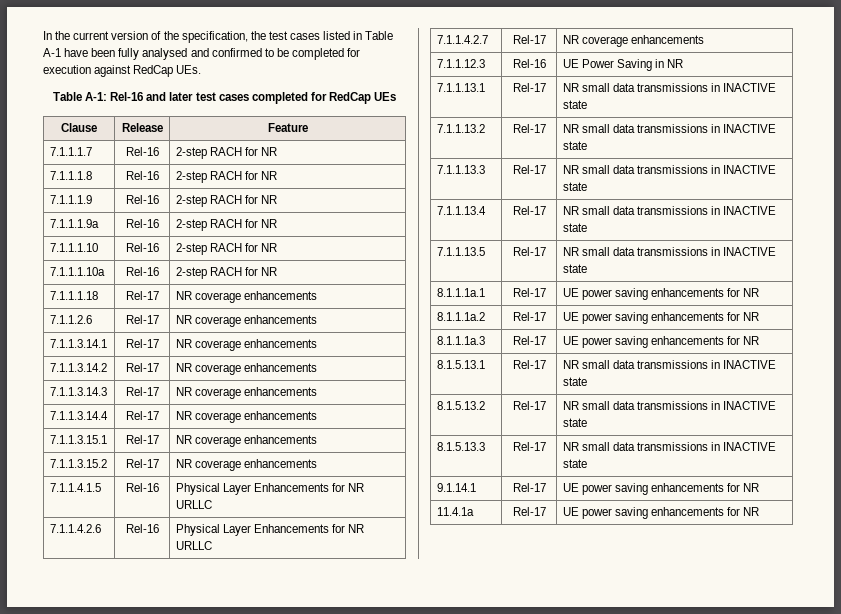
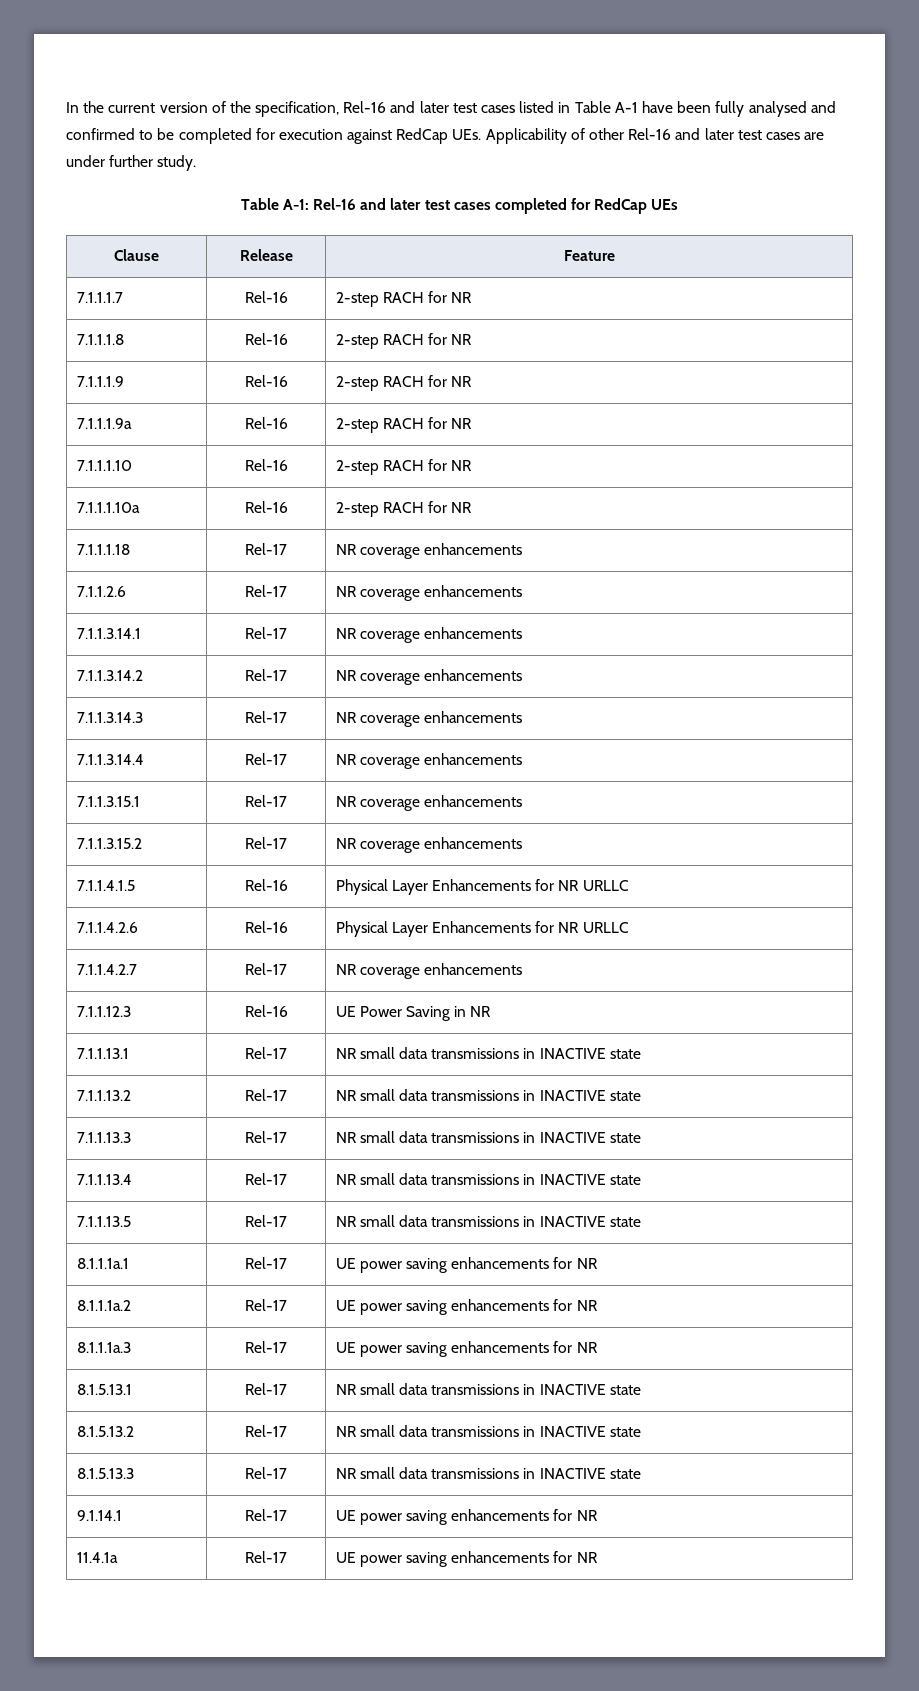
[250,31,266,40] the -> [343,101,449,113] Rel-16 and later
(202, 69) none -> [485,128,825,144] [66,155,197,171] Applicability of other Rel-16 and later test cases are under further study.

